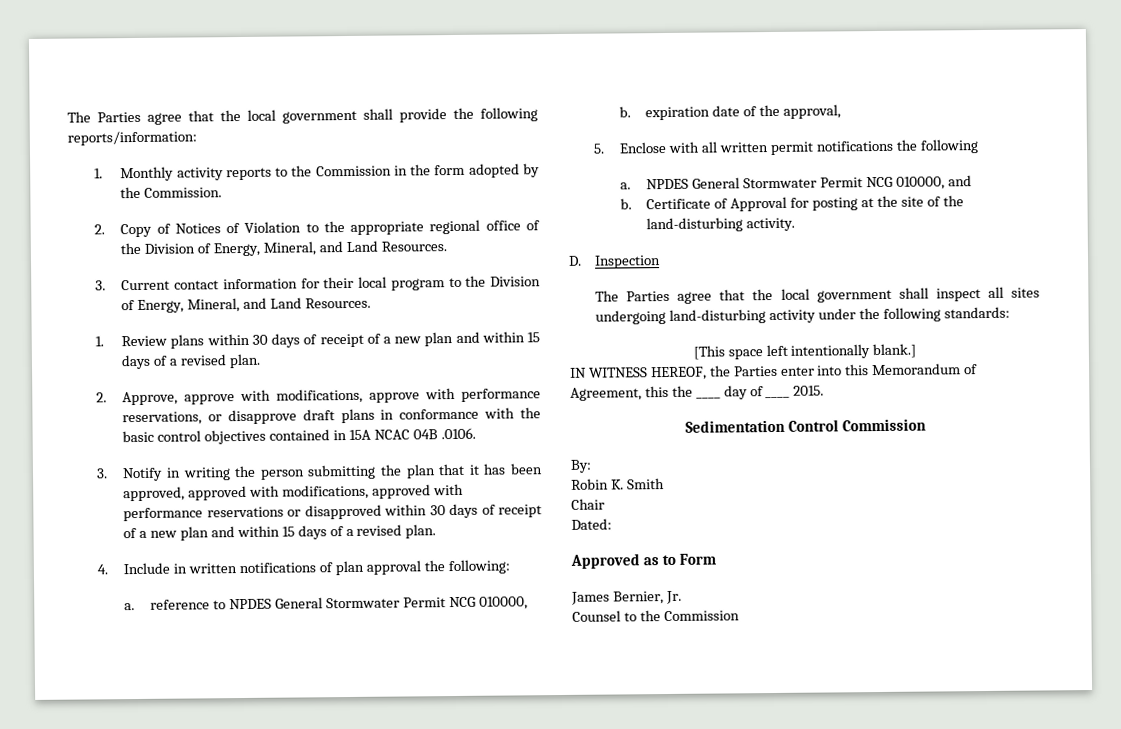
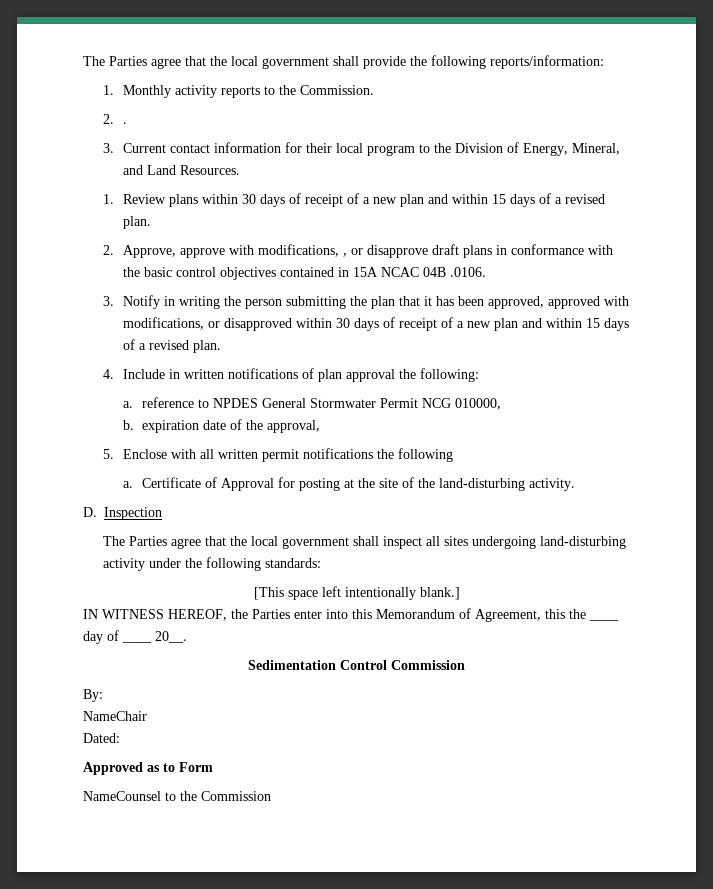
[315,163,540,178] [120,186,223,199] [94,219,540,238] [120,240,447,257] Commission in the form adopted by the Commission. // 2. Copy of Notices of Violation to the appropriate regional office of the Division of Energy, Mineral, and Land Resources. -> [299,85,374,95] [102,114,127,124] Commission. // 2. .
[369,387,541,403] [122,411,203,426] approve with performance reservations, -> [342,253,347,257] ,
[371,483,464,499] [123,506,284,522] approved with performance reservations -> (204, 323) none
[646,175,972,190] [620,198,633,210] NPDES General Stormwater Permit NCG 010000, and // b. -> (133, 484) none
[793,385,825,396] 2015. -> [155,631,187,643] 20__.
[571,478,665,490] [571,498,605,510] Robin K. Smith // Chair -> [83,711,147,721] NameChair
[571,590,682,605] [572,610,621,622] James Bernier, Jr. // Counsel -> [83,791,161,801] NameCounsel

